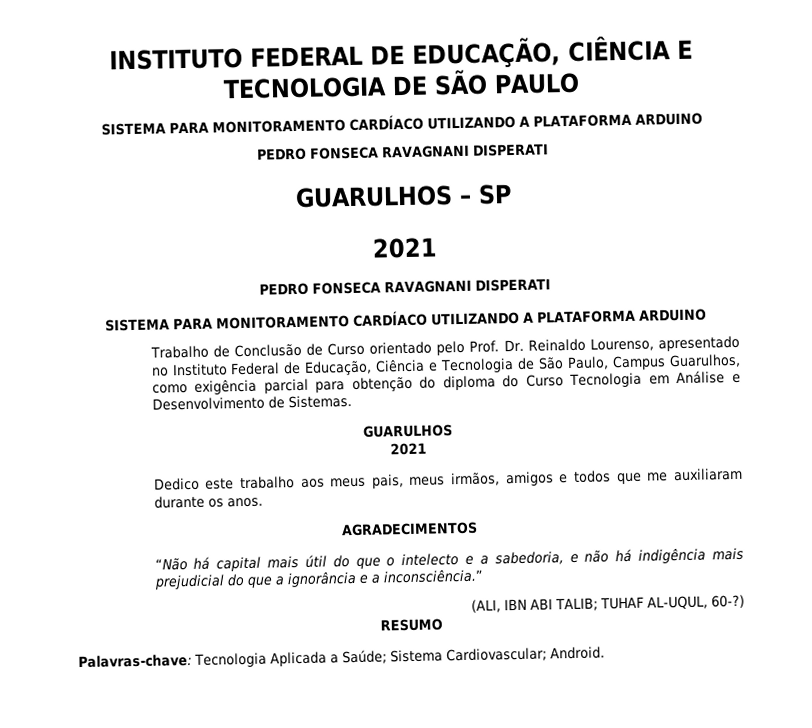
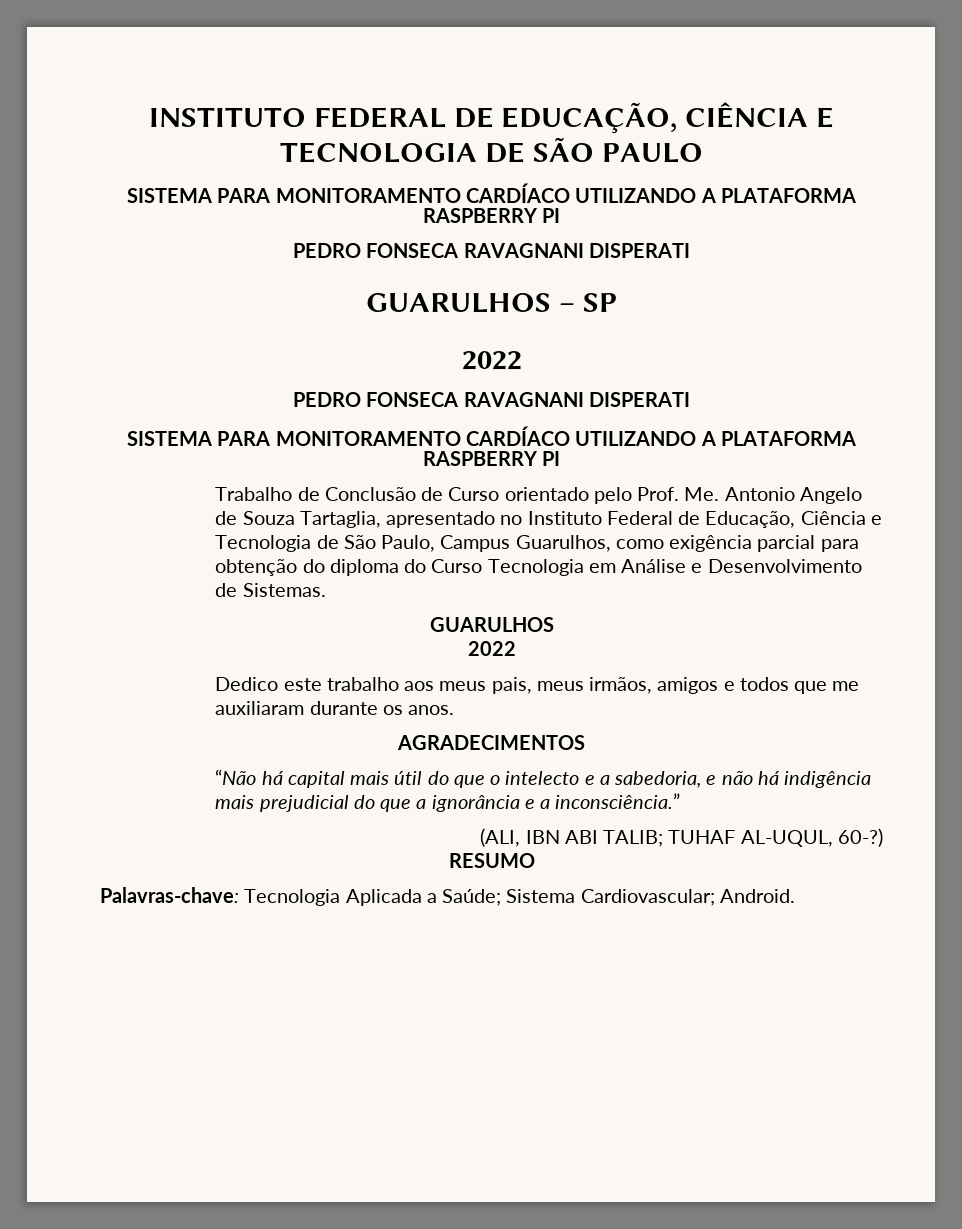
[635,112,704,126] ARDUINO -> [422,208,561,223] RASPBERRY PI
[371,237,438,259] 2021 -> [461,351,522,370] 2022
[639,308,708,322] ARDUINO -> [422,451,561,466] RASPBERRY PI
[503,337,654,352] Dr. Reinaldo Lourenso, -> [684,487,862,504] [215,511,381,528] Me. Antonio Angelo de Souza Tartaglia,
[389,442,427,456] 2021 -> [467,641,516,656] 2022

